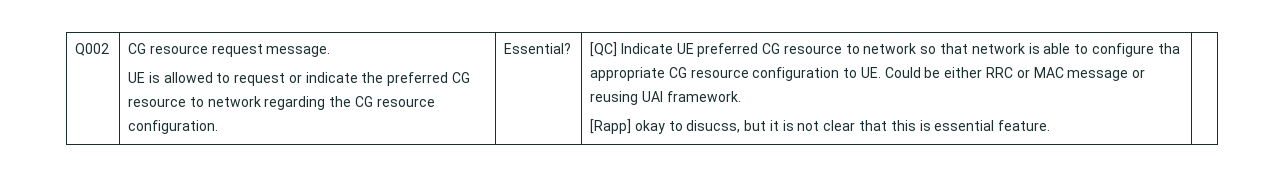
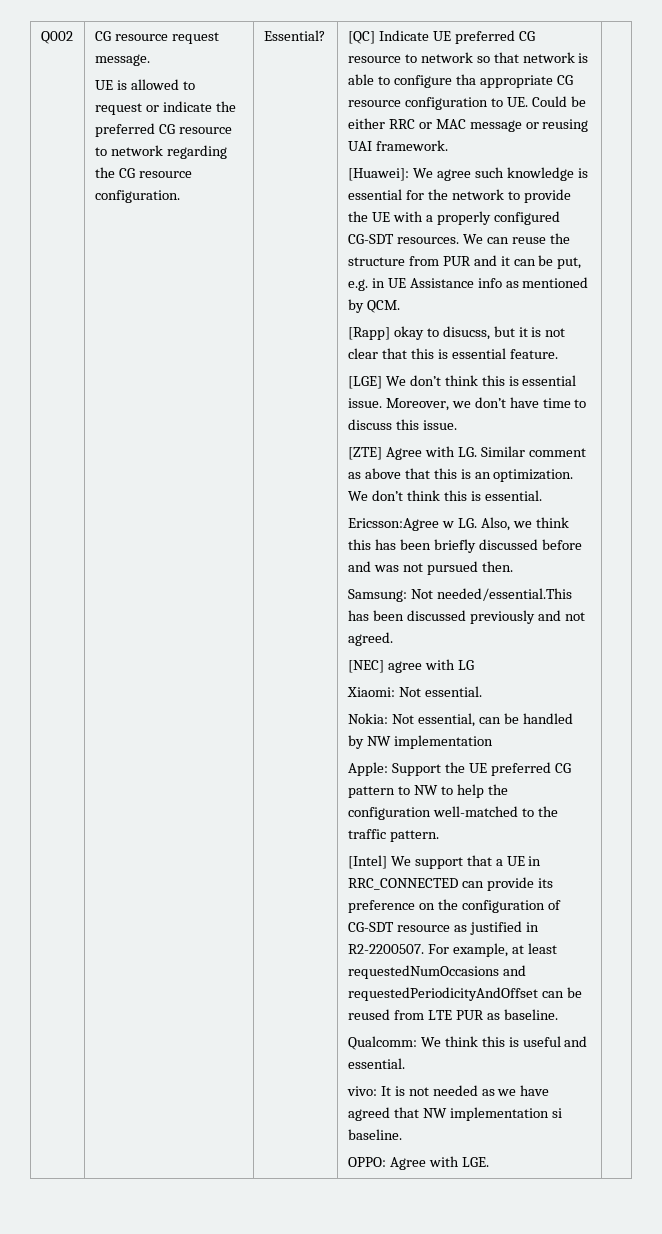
(741, 96) none -> [347,167,588,181] [347,189,571,203] [347,211,560,225] [347,233,570,244] [347,255,582,269] [347,277,589,291] [347,299,400,313] // [Huawei]: We agree such knowledge is essential for the network to provide the UE with a properly configured CG-SDT resources. We can reuse the structure from PUR and it can be put, e.g. in UE Assistance info as mentioned by QCM.
(1051, 125) none -> [347,375,577,389] [347,397,587,411] [347,419,457,430] [347,446,586,460] [347,468,574,482] [347,490,542,501] [347,517,569,531] [347,539,582,553] [347,561,513,575] [347,588,572,602] [347,610,585,624] [347,632,393,646] [347,659,474,673] [346,686,482,697] [347,713,573,727] [347,735,493,749] [347,762,571,776] [347,784,508,798] [347,806,558,820] [347,829,439,842] [347,855,542,869] [347,877,553,891] [347,899,561,913] [347,921,539,935] [347,943,557,957] [347,965,526,979] [347,987,582,1001] [347,1009,558,1020] [347,1036,588,1050] [347,1058,405,1069] [346,1085,550,1096] [347,1107,562,1121] [347,1129,402,1140] [347,1156,489,1170] // [LGE] We don’t think this is essential issue. Moreover, we don’t have time to discuss this issue. // [ZTE] Agree with LG. Similar comment as above that this is an optimization. We don’t think this is essential. // Ericsson:Agree w LG. Also, we think this has been briefly discussed before and was not pursued then. // Samsung: Not needed/essential.This has been discussed previously and not agreed. // [NEC] agree with LG // Xiaomi: Not essential. // Nokia: Not essential, can be handled by NW implementation // Apple: Support the UE preferred CG pattern to NW to help the configuration well-matched to the traffic pattern. // [Intel] We support that a UE in RRC_CONNECTED can provide its preference on the configuration of CG-SDT resource as justified in R2-2200507. For example, at least requestedNumOccasions and requestedPeriodicityAndOffset can be reused from LTE PUR as baseline. // Qualcomm: We think this is useful and essential. // vivo: It is not needed as we have agreed that NW implementation si baseline. // OPPO: Agree with LGE.

